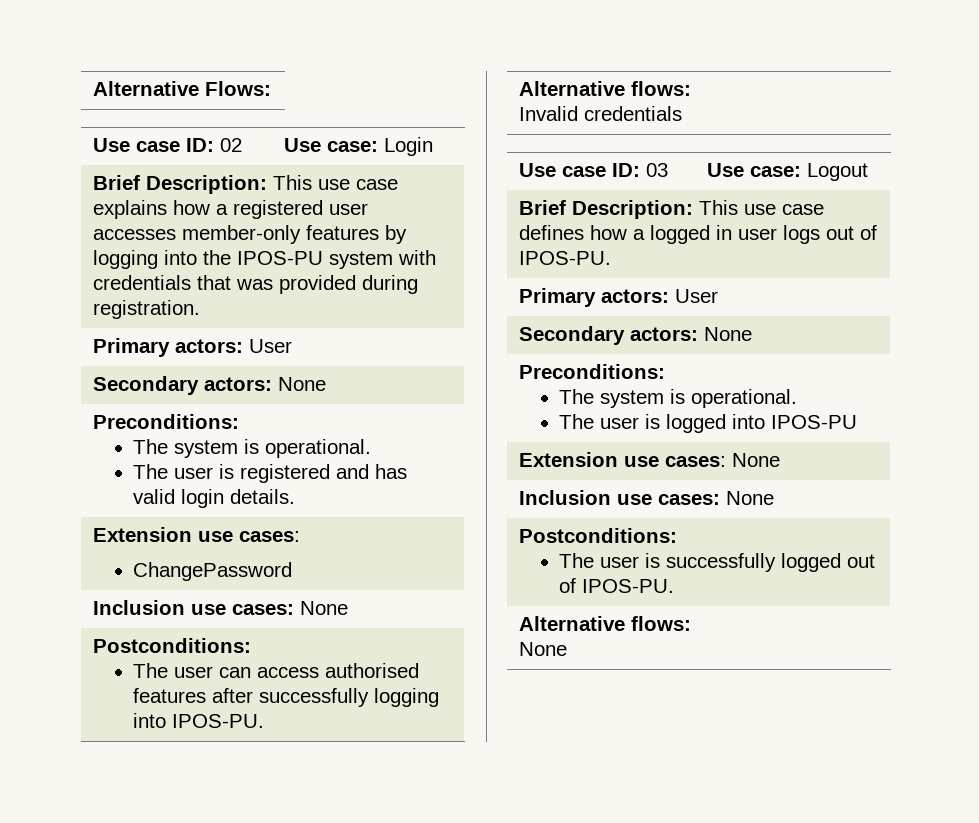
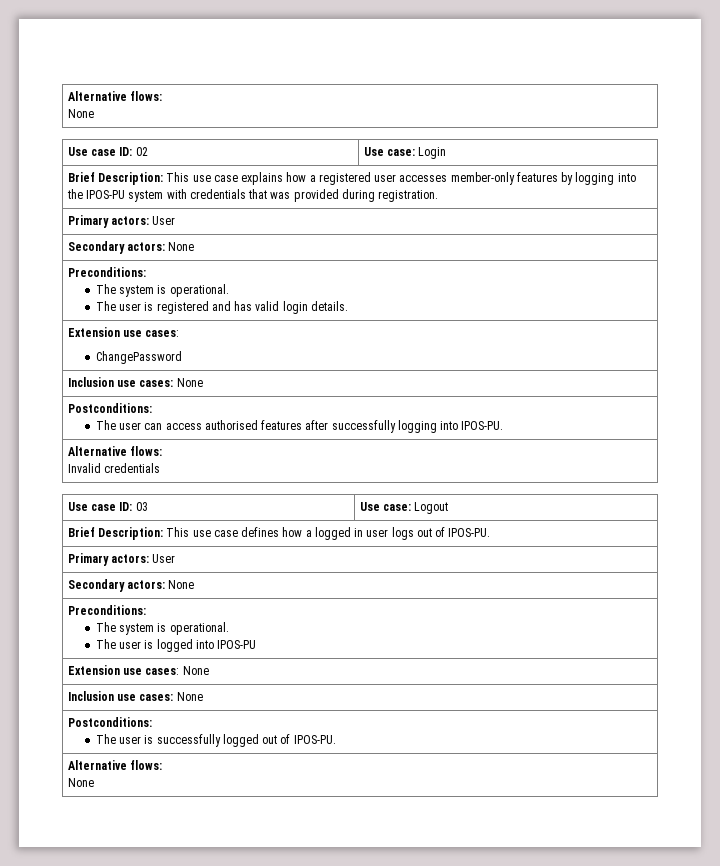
[92,81,271,96] Alternative Flows: -> [67,91,163,101] [67,109,94,118] Alternative flows: // None

